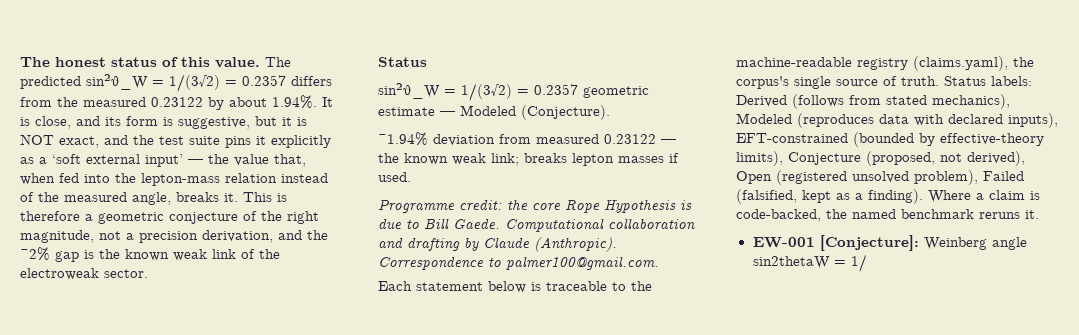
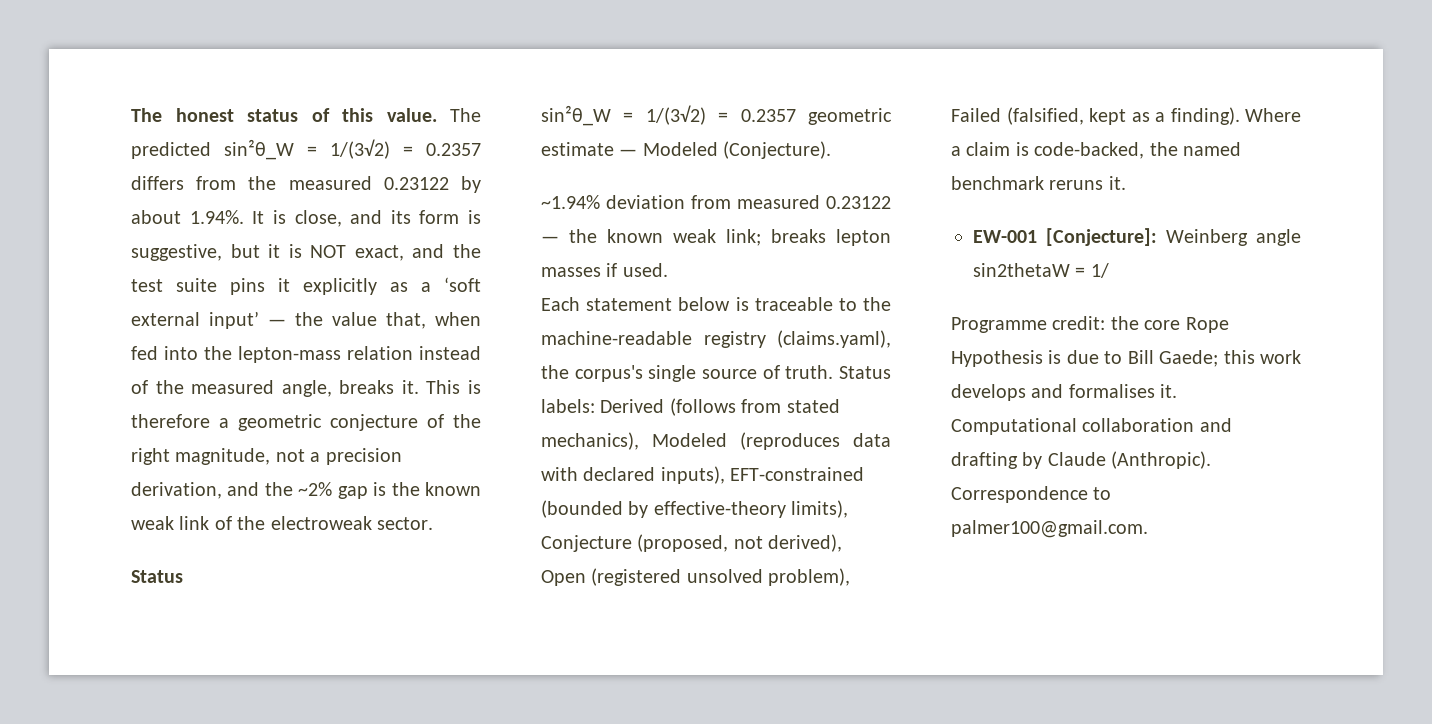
[378,199,692,213] [378,218,695,232] [378,237,617,252] [378,256,659,270] // Programme credit: the core Rope Hypothesis is due to Bill Gaede. Computational collaboration and drafting by Claude (Anthropic). Correspondence to palmer100@gmail.com. -> (668, 270) none
(867, 263) none -> [951,316,1229,333] [951,350,1301,367] [951,384,1178,401] [951,418,1232,435] [951,451,1212,469] [951,486,1112,503] [951,520,1148,538] // Programme credit: the core Rope Hypothesis is due to Bill Gaede; this work develops and formalises it. Computational collaboration and drafting by Claude (Anthropic). Correspondence to palmer100@gmail.com.

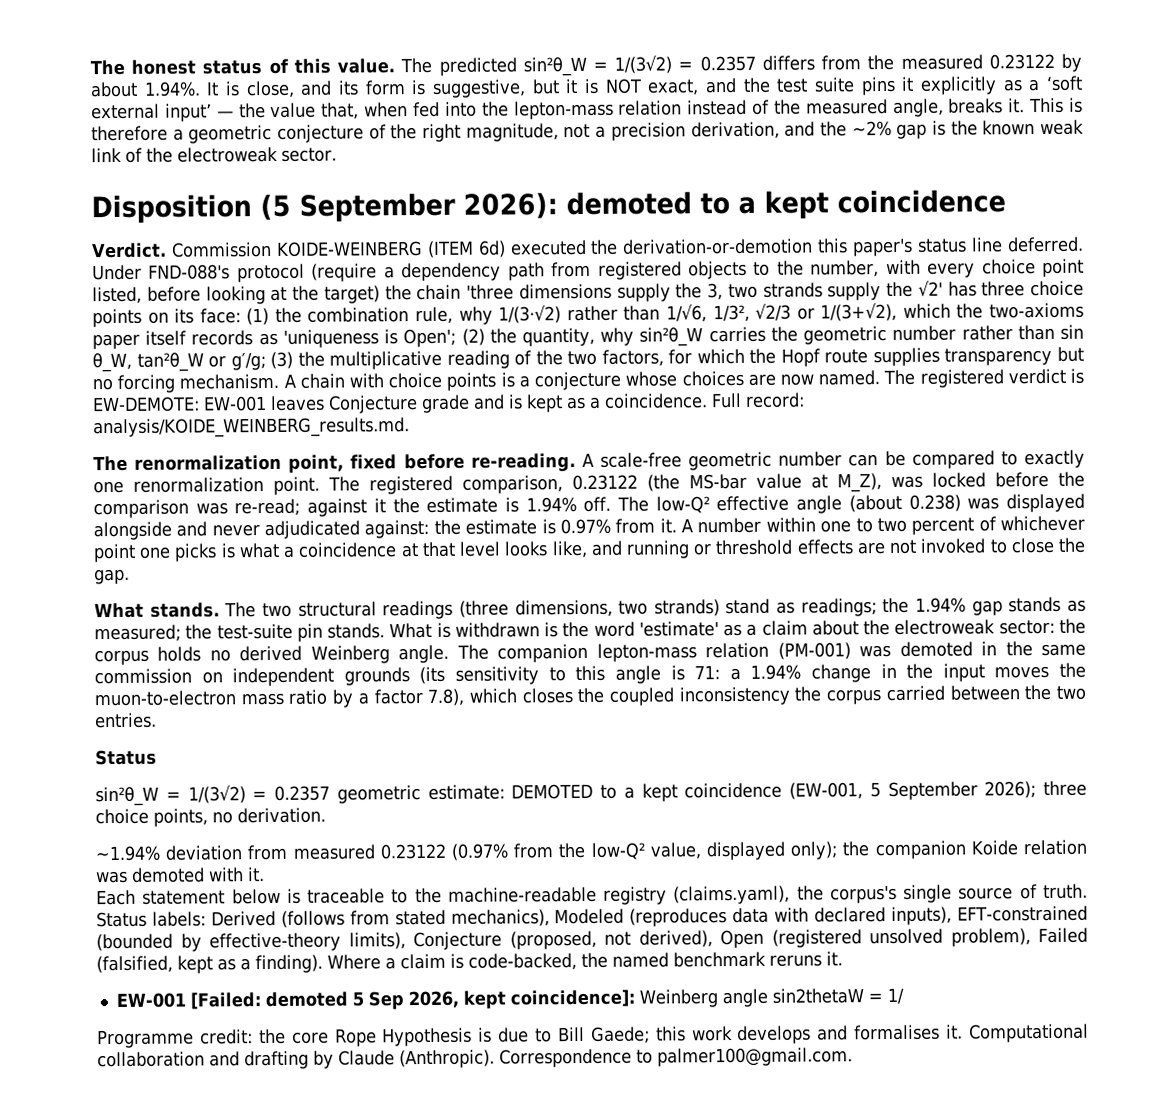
(433, 523) none -> [91,189,1006,224] [91,236,1084,259] [92,258,1084,283] [92,280,1084,305] [92,302,1084,328] [92,324,1084,350] [92,346,1084,373] [92,368,1084,393] [92,392,805,414] [93,417,410,439] [93,449,1085,473] [93,471,1085,495] [93,493,1086,519] [93,515,1085,541] [93,537,1087,563] [94,568,130,585] [94,596,1086,620] [94,618,1087,643] [94,641,1087,666] [94,662,1086,687] [94,684,1087,708] [95,712,157,729] // Disposition (5 September 2026): demoted to a kept coincidence // Verdict. Commission KOIDE-WEINBERG (ITEM 6d) executed the derivation-or-demotion this paper's status line deferred. Under FND-088's protocol (require a dependency path from registered objects to the number, with every choice point listed, before looking at the target) the chain 'three dimensions supply the 3, two strands supply the √2' has three choice points on its face: (1) the combination rule, why 1/(3·√2) rather than 1/√6, 1/3², √2/3 or 1/(3+√2), which the two-axioms paper itself records as 'uniqueness is Open'; (2) the quantity, why sin²θ_W carries the geometric number rather than sin θ_W, tan²θ_W or g′/g; (3) the multiplicative reading of the two factors, for which the Hopf route supplies transparency but no forcing mechanism. A chain with choice points is a conjecture whose choices are now named. The registered verdict is EW-DEMOTE: EW-001 leaves Conjecture grade and is kept as a coincidence. Full record: analysis/KOIDE_WEINBERG_results.md. // The renormalization point, fixed before re-reading. A scale-free geometric number can be compared to exactly one renormalization point. The registered comparison, 0.23122 (the MS-bar value at M_Z), was locked before the comparison was re-read; against it the estimate is 1.94% off. The low-Q² effective angle (about 0.238) was displayed alongside and never adjudicated against: the estimate is 0.97% from it. A number within one to two percent of whichever point one picks is what a coincidence at that level looks like, and running or threshold effects are not invoked to close the gap. // What stands. The two structural readings (three dimensions, two strands) stand as readings; the 1.94% gap stands as measured; the test-suite pin stands. What is withdrawn is the word 'estimate' as a claim about the electroweak sector: the corpus holds no derived Weinberg angle. The companion lepton-mass relation (PM-001) was demoted in the same commission on independent grounds (its sensitivity to this angle is 71: a 1.94% change in the input moves the muon-to-electron mass ratio by a factor 7.8), which closes the coupled inconsistency the corpus carried between the two entries.
[541,141,832,159] estimate — Modeled (Conjecture). -> [427,780,1087,802] [95,807,326,827] estimate: DEMOTED to a kept coincidence (EW-001, 5 September 2026); three choice points, no derivation.
[541,229,891,246] [541,263,668,277] — the known weak link; breaks lepton masses if used. -> [451,839,1087,861] [96,867,265,884] (0.97% from the low-Q² value, displayed only); the companion Koide relation was demoted with it.
[1046,228,1157,246] [Conjecture]: -> [189,989,635,1010] [Failed: demoted 5 Sep 2026, kept coincidence]:

